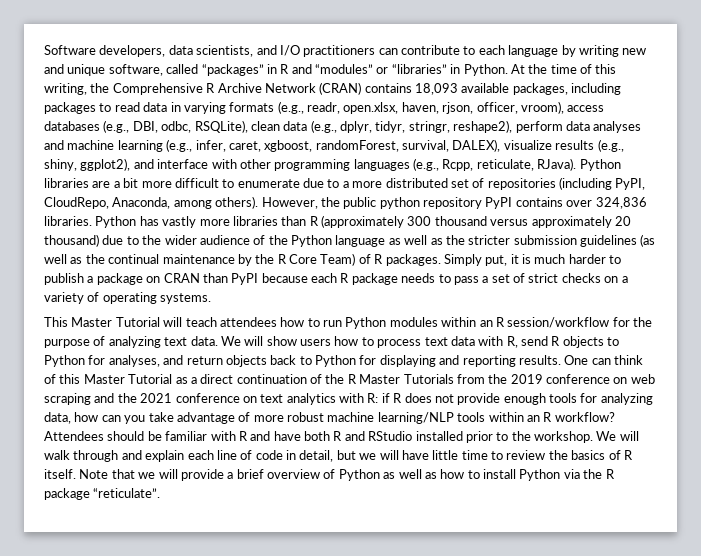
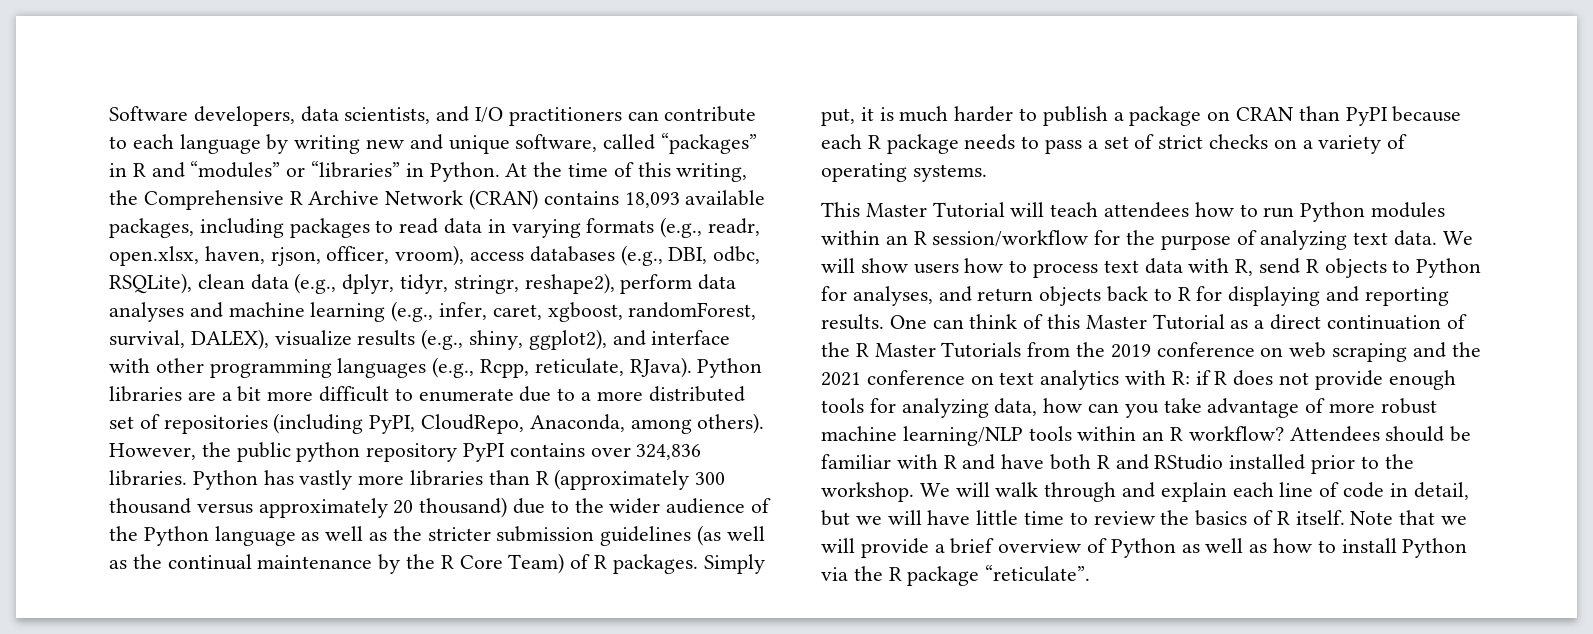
[315,355,356,367] Python -> [1177,287,1191,301] R

